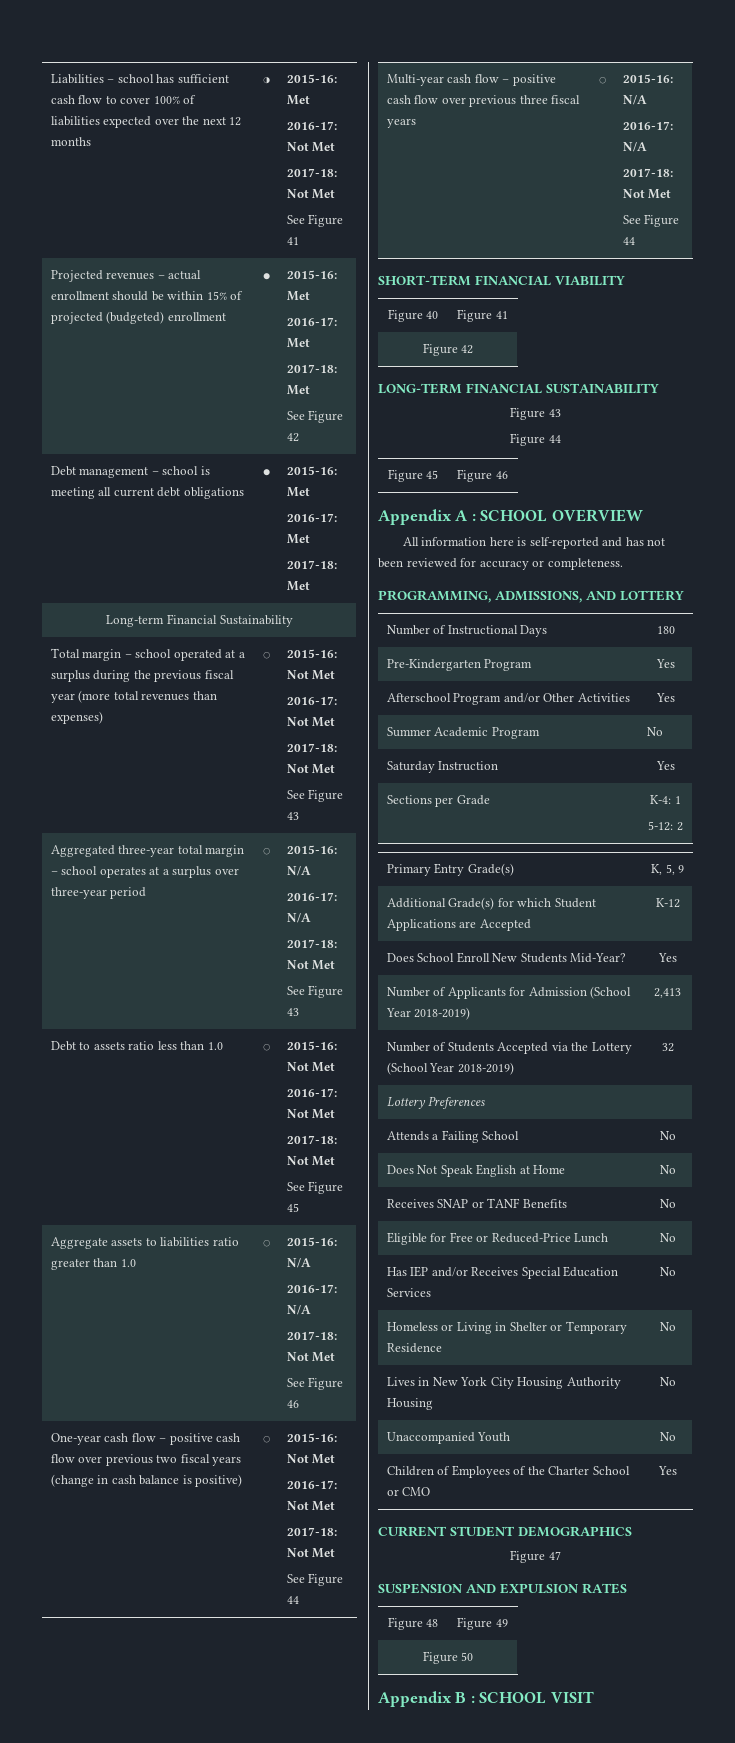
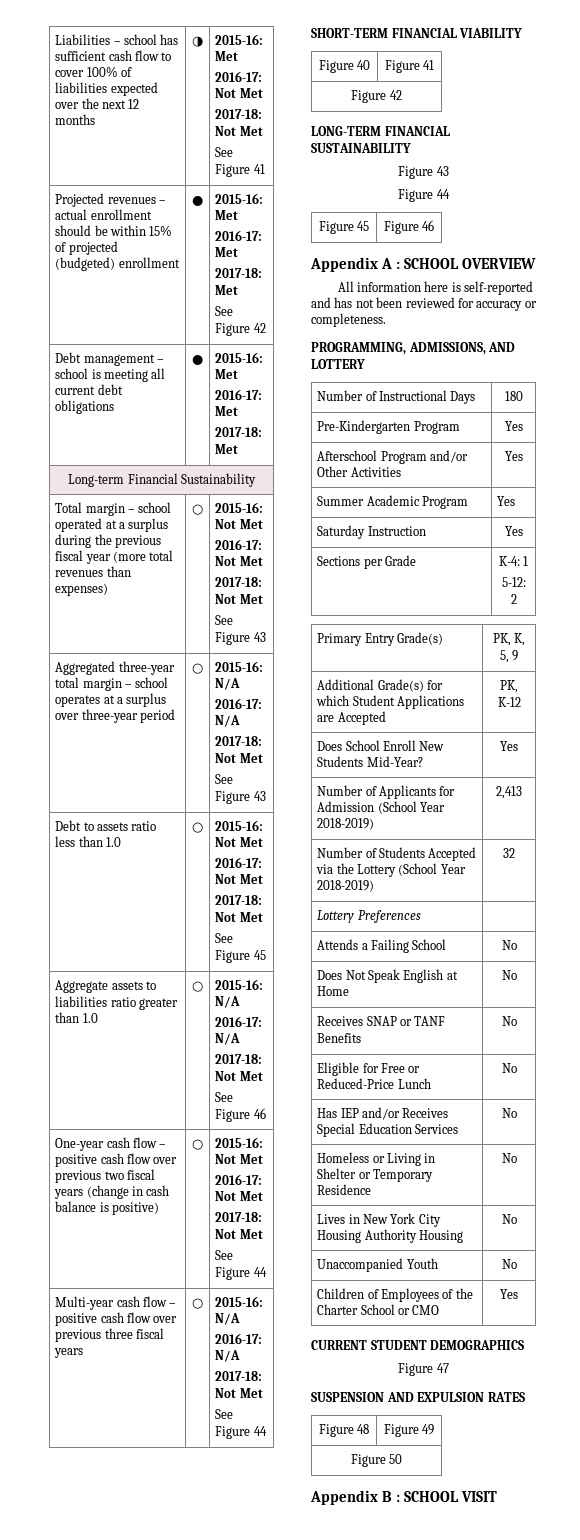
[646,727,663,736] No -> [497,496,516,506] Yes
(514, 869) none -> [492,633,511,646] PK,
(531, 925) none -> [500,680,518,693] PK,

